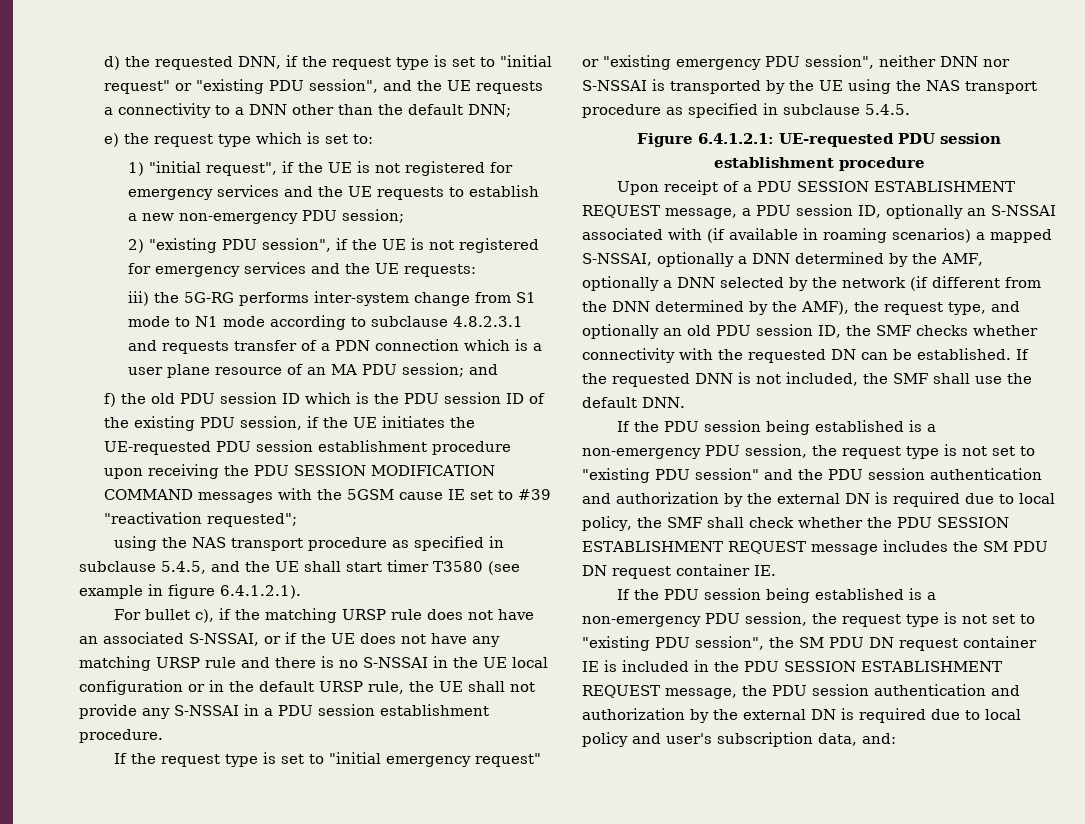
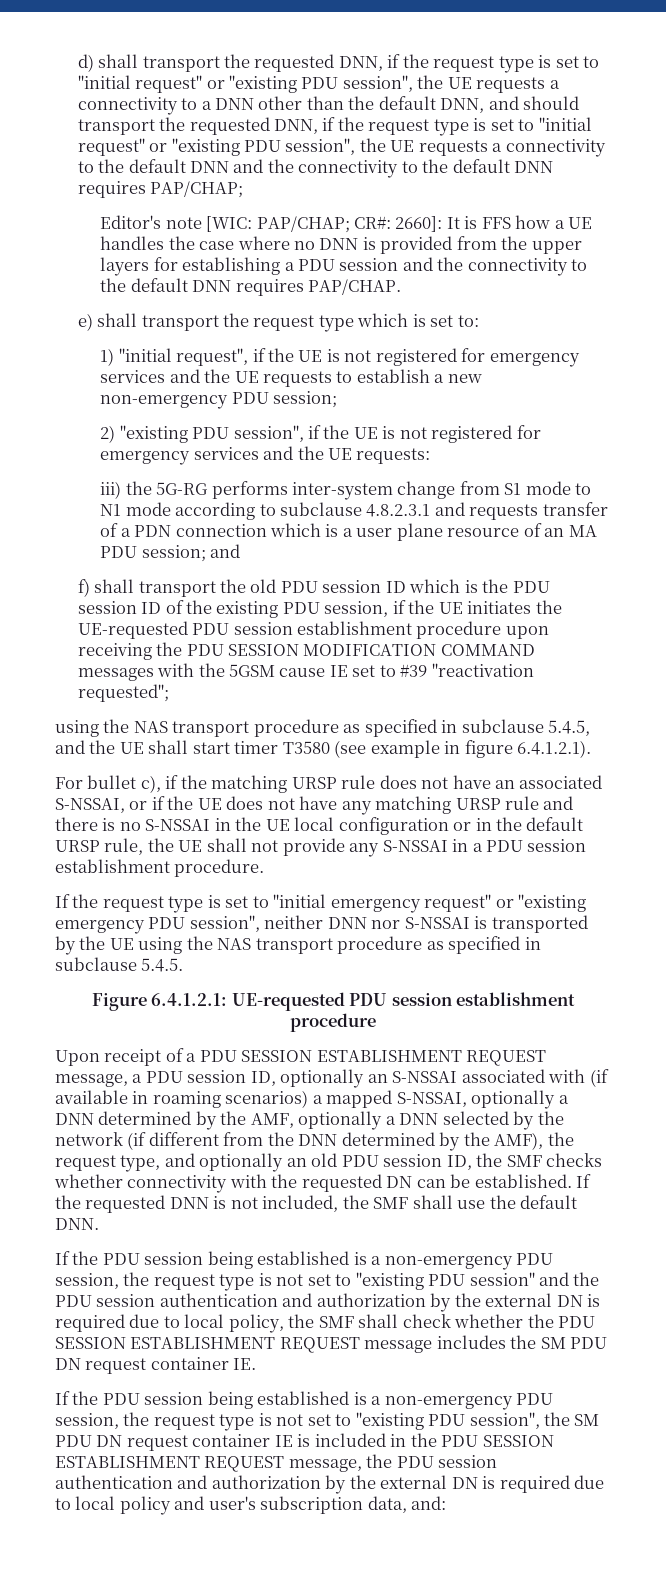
(120, 63) none -> [98,54,220,72] shall transport
[382,80,412,91] and -> (413, 83) none
[467,104,511,117] DNN; -> [440,96,580,113] [77,117,592,136] [77,138,606,157] [77,159,554,178] [77,181,244,198] [100,215,593,233] [100,236,582,254] [100,257,588,276] [100,278,402,296] DNN, and should transport the requested DNN, if the request type is set to "initial request" or "existing PDU session", the UE requests a connectivity to the default DNN and the connectivity to the default DNN requires PAP/CHAP; // Editor's note [WIC: PAP/CHAP; CR#: 2660]: It is FFS how a UE handles the case where no DNN is provided from the upper layers for establishing a PDU session and the connectivity to the default DNN requires PAP/CHAP.
(119, 140) none -> [97,313,219,331] shall transport
(116, 400) none -> [94,579,216,597] shall transport

